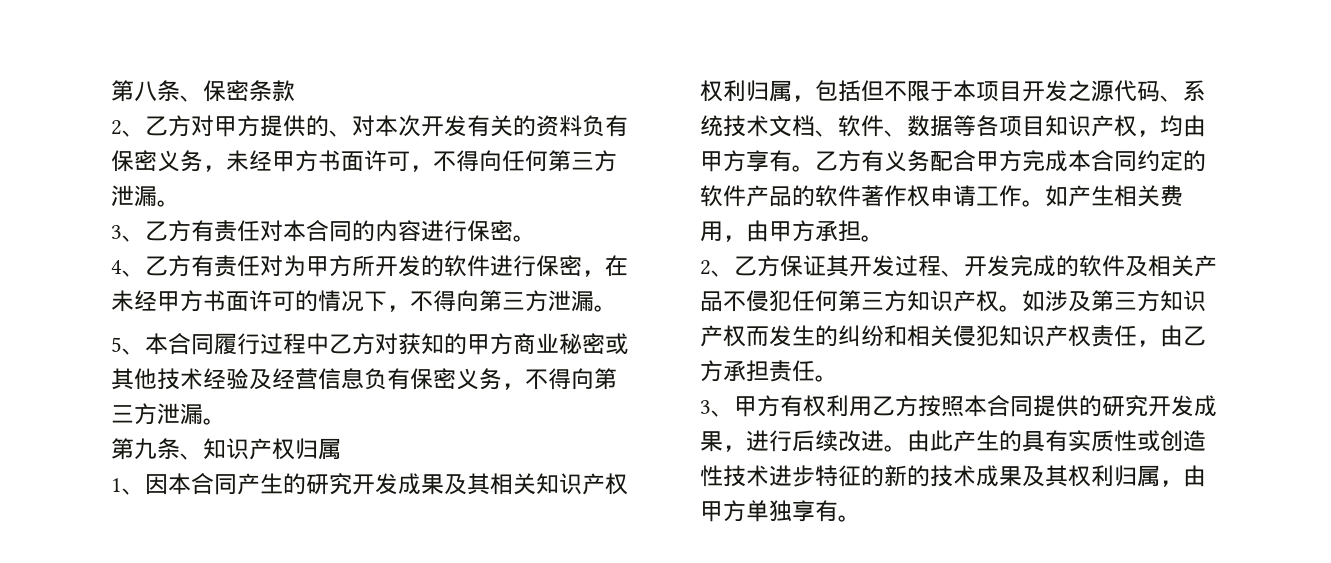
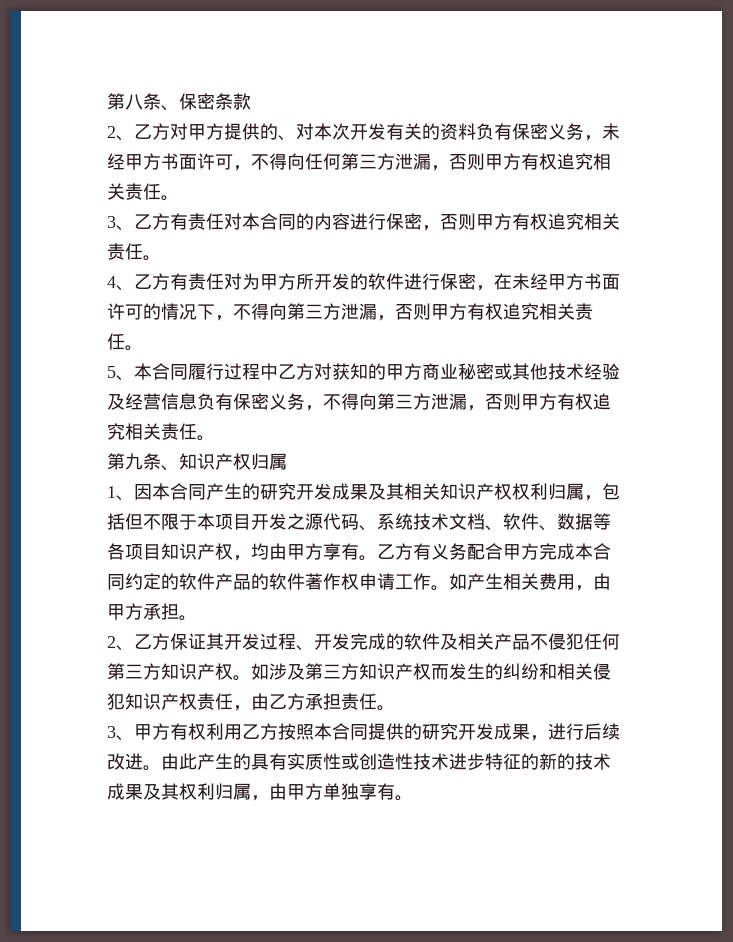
(157, 196) none -> [431,153,611,171] [107,183,161,200] ，否则甲方有权追究相关责任
(513, 230) none -> [422,213,620,231] [107,243,143,260] ，否则甲方有权追究相关责任
(594, 301) none -> [377,303,593,321] [107,333,125,350] ，否则甲方有权追究相关责任
(203, 414) none -> [467,393,611,411] [107,423,197,440] ，否则甲方有权追究相关责任

